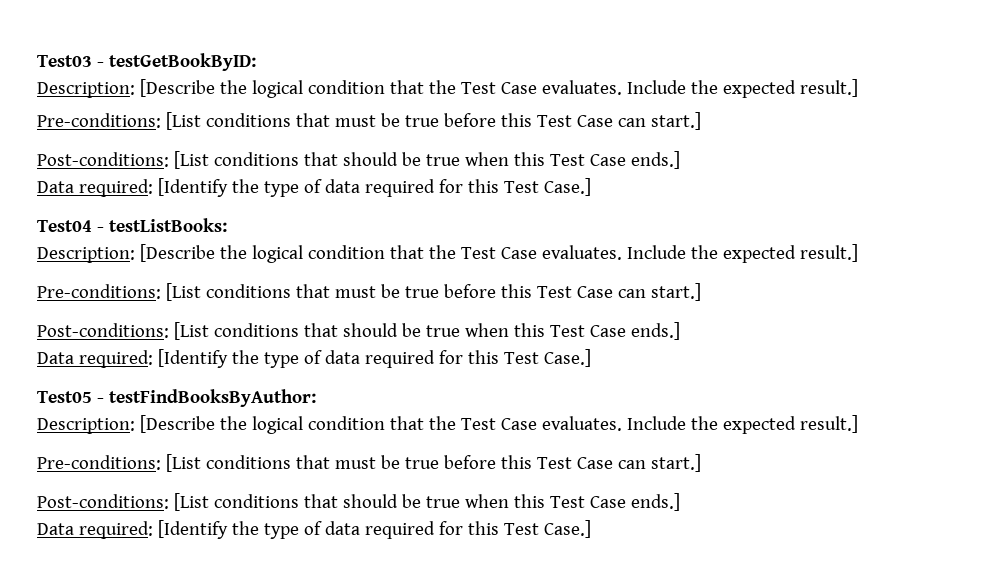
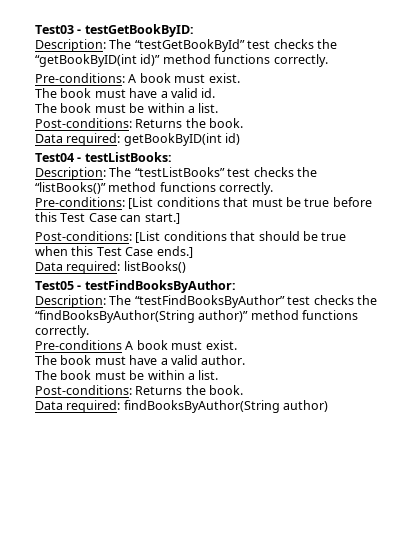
[139,79,858,98] [Describe the logical condition that the Test Case evaluates. Include the expected result.] -> [109,39,337,52] [35,54,328,67] [35,73,240,83] [35,88,216,98] [35,103,219,113] [35,118,244,128] [35,133,241,146] [35,152,172,162] [35,167,317,180] [35,182,274,195] The “testGetBookById” test checks the “getBookByID(int id)” method functions correctly. // Pre-conditions: A book must exist. // The book must have a valid id. // The book must be within a list. // Post-conditions: Returns the book. // Data required: getBookByID(int id) // Test04 - testListBooks: // Description: The “testListBooks” test checks the “listBooks()” method functions correctly.
[157,178,591,197] [37,218,227,232] [37,244,858,263] [37,283,701,301] [37,322,680,340] [37,349,591,368] [37,389,316,407] [37,415,858,434] [37,454,701,472] [37,493,680,511] [37,520,591,539] [Identify the type of data required for this Test Case.] // Test04 - testListBooks: // Description: [Describe the logical condition that the Test Case evaluates. Include the expected result.] // Pre-conditions: [List conditions that must be true before this Test Case can start.] // Post-conditions: [List conditions that should be true when this Test Case ends.] // Data required: [Identify the type of data required for this Test Case.] // Test05 - testFindBooksByAuthor: // Description: [Describe the logical condition that the Test Case evaluates. Include the expected result.] // Pre-conditions: [List conditions that must be true before this Test Case can start.] // Post-conditions: [List conditions that should be true when this Test Case ends.] // Data required: [Identify the type of data required for this Test Case.] -> [123,261,186,273] [35,280,236,293] [35,295,377,308] [35,310,359,323] [35,325,89,338] [35,340,237,350] [35,355,246,365] [35,370,219,380] [35,385,244,395] [35,400,329,413] listBooks() // Test05 - testFindBooksByAuthor: // Description: The “testFindBooksByAuthor” test checks the “findBooksByAuthor(String author)” method functions correctly. // Pre-conditions A book must exist. // The book must have a valid author. // The book must be within a list. // Post-conditions: Returns the book. // Data required: findBooksByAuthor(String author)

